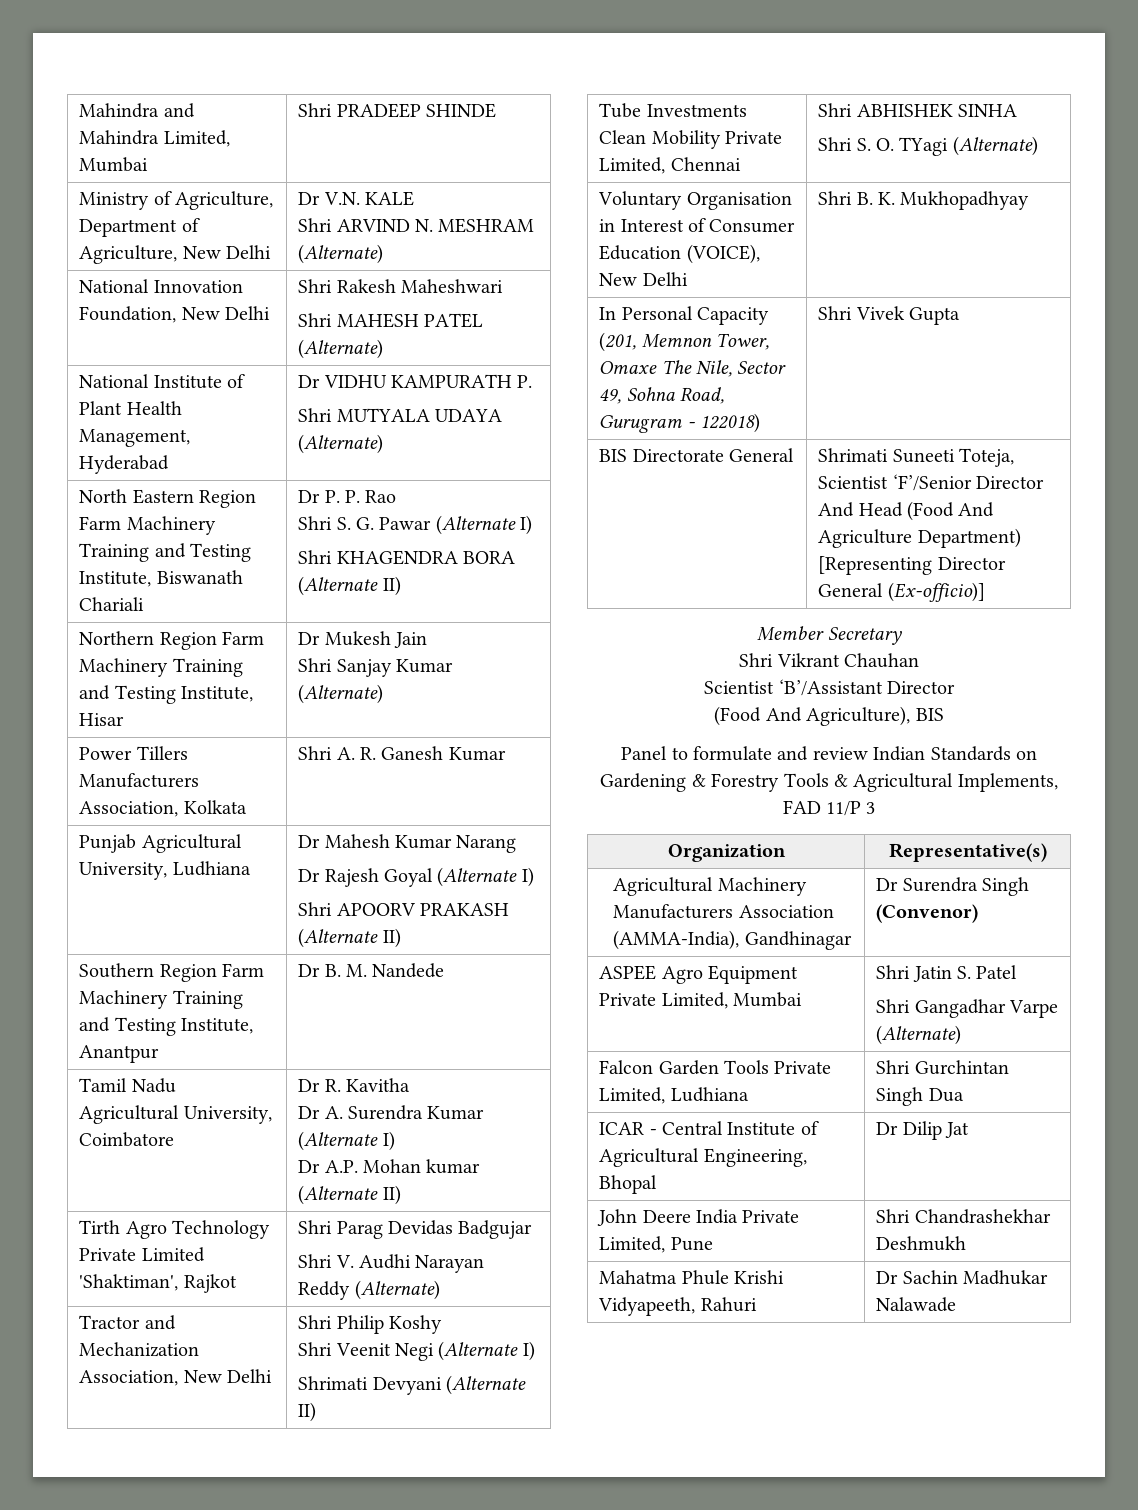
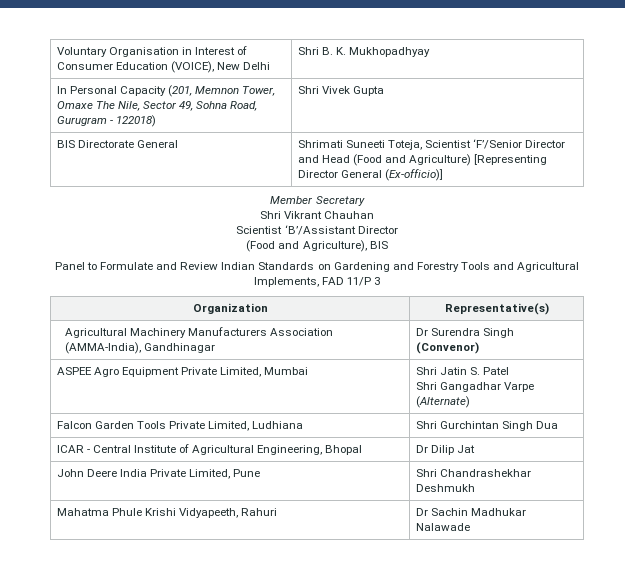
[79,103,195,118] [79,130,230,147] [79,157,149,172] [298,103,497,118] [79,191,274,210] [79,218,200,237] [79,245,272,264] [298,191,415,206] [298,218,535,233] [298,244,384,264] [79,279,243,293] [79,306,271,323] [298,279,504,293] [298,313,484,328] [298,339,384,359] [79,374,246,389] [79,401,182,415] [79,429,191,447] [79,455,170,474] [298,374,533,388] [298,408,503,422] [298,434,384,454] [79,489,257,508] [79,516,216,535] [79,543,252,562] [79,570,243,587] [79,597,145,611] [298,490,397,503] [298,515,533,535] [298,550,516,565] [298,576,401,596] [79,631,265,650] [79,658,243,677] [79,685,254,704] [79,713,125,726] [298,631,428,648] [298,658,454,677] [298,684,384,704] [79,746,188,760] [79,773,200,788] [79,800,247,817] [298,746,506,761] [79,834,242,853] [79,861,251,880] [298,834,517,853] [298,867,534,887] [298,902,510,916] [298,928,401,948] [79,963,265,982] [79,990,243,1009] [79,1017,254,1036] [79,1045,160,1063] [298,963,445,978] [79,1078,176,1093] [79,1105,272,1124] [79,1132,175,1147] [298,1078,411,1092] [298,1105,485,1120] [298,1131,395,1151] [298,1159,481,1174] [298,1185,401,1205] [79,1220,271,1239] [79,1247,205,1262] [79,1274,237,1293] [298,1220,533,1239] [298,1254,485,1273] [298,1280,440,1300] [79,1315,176,1330] [79,1342,200,1357] [79,1369,273,1386] [298,1315,443,1334] [298,1341,535,1361] [298,1375,527,1395] [298,1402,317,1422] [599,103,747,118] [599,130,783,149] [599,157,741,174] [818,103,1018,118] [818,136,1038,156] Mahindra and Mahindra Limited, Mumbai | Shri PRADEEP SHINDE // Ministry of Agriculture, Department of Agriculture, New Delhi | Dr V.N. KALE // Shri ARVIND N. MESHRAM (Alternate) // National Innovation Foundation, New Delhi | Shri Rakesh Maheshwari // Shri MAHESH PATEL (Alternate) // National Institute of Plant Health Management, Hyderabad | Dr VIDHU KAMPURATH P. // Shri MUTYALA UDAYA (Alternate) // North Eastern Region Farm Machinery Training and Testing Institute, Biswanath Chariali | Dr P. P. Rao // Shri S. G. Pawar (Alternate I) // Shri KHAGENDRA BORA (Alternate II) // Northern Region Farm Machinery Training and Testing Institute, Hisar | Dr Mukesh Jain // Shri Sanjay Kumar (Alternate) // Power Tillers Manufacturers Association, Kolkata | Shri A. R. Ganesh Kumar // Punjab Agricultural University, Ludhiana | Dr Mahesh Kumar Narang // Dr Rajesh Goyal (Alternate I) // Shri APOORV PRAKASH (Alternate II) // Southern Region Farm Machinery Training and Testing Institute, Anantpur | Dr B. M. Nandede // Tamil Nadu Agricultural University, Coimbatore | Dr R. Kavitha // Dr A. Surendra Kumar (Alternate I) // Dr A.P. Mohan kumar (Alternate II) // Tirth Agro Technology Private Limited 'Shaktiman', Rajkot | Shri Parag Devidas Badgujar // Shri V. Audhi Narayan Reddy (Alternate) // Tractor and Mechanization Association, New Delhi | Shri Philip Koshy // Shri Veenit Negi (Alternate I) // Shrimati Devyani (Alternate II) // Tube Investments Clean Mobility Private Limited, Chennai | Shri ABHISHEK SINHA // Shri S. O. TYagi (Alternate) // -> (56, 52) none
[818,502,855,517] And -> [297,155,319,163] and
[958,502,995,517] [818,528,1021,548] And Agriculture Department) -> [384,154,471,166] and Agriculture)
[765,707,802,722] And -> [278,241,300,249] and
[692,746,868,761] formulate and review -> [100,262,219,270] Formulate and Review
[691,774,706,787] & -> [392,262,414,270] and
[833,774,848,787] & -> [493,262,515,270] and

